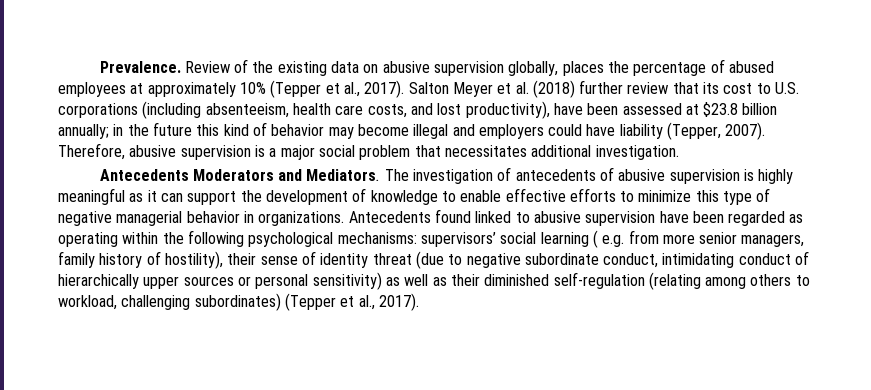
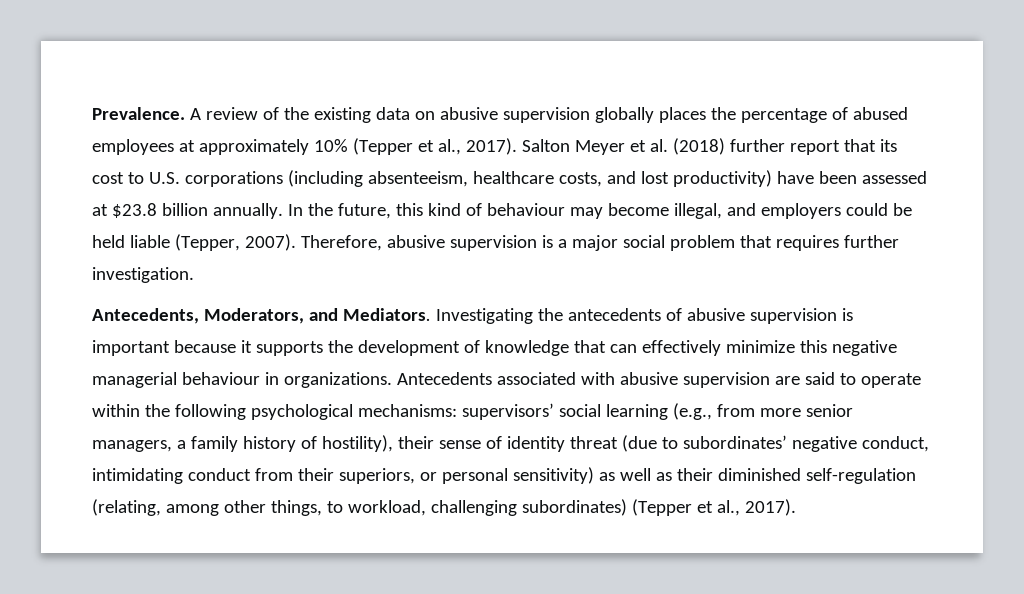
[184,61,230,73] Review -> [189,107,258,120] A review
[508,61,559,76] globally, -> [594,107,654,123] globally
[627,82,669,94] review -> [789,140,840,155] report
[292,103,364,115] health care -> [472,171,554,184] healthcare
[465,101,550,119] productivity), -> [672,170,772,187] productivity)
[58,122,192,139] annually; in the future -> [212,203,391,219] annually. In the future,
[271,124,325,136] behavior -> [486,203,565,216] behaviour
[413,124,449,139] illegal -> [673,203,722,219] illegal,
[586,124,663,139] have liability -> [892,203,912,216] [92,235,170,248] be held liable
[444,145,592,157] necessitates additional -> [775,235,899,251] requires further
[99,167,512,184] Antecedents Moderators and Mediators. The investigation of -> [92,308,563,324] Antecedents, Moderators, and Mediators. Investigating the
[758,169,794,184] [58,188,771,205] highly meaningful as it can support the development of knowledge to enable effective efforts to minimize this type of -> [92,340,827,356] important because it supports the development of knowledge that can effectively minimize this
[186,211,240,223] behavior -> [181,372,260,385] behaviour
[434,209,804,226] [58,232,118,247] found linked to abusive supervision have been regarded as operating -> [496,372,921,388] associated with abusive supervision are said to operate
[592,230,625,248] ( e.g. -> [672,403,712,420] (e.g.,
(805, 240) none -> [176,440,186,449] a
[466,253,599,268] negative subordinate -> [682,435,857,452] subordinates’ negative
[795,251,810,265] [58,274,234,289] of hierarchically upper sources -> [254,468,415,484] from their superiors,
[648,272,792,290] (relating among others -> [92,499,322,516] (relating, among other things,

